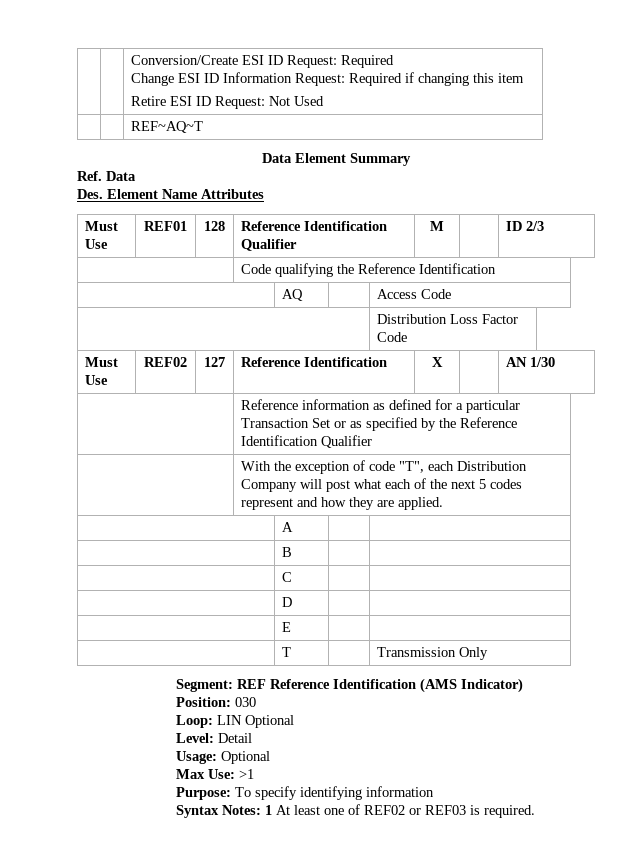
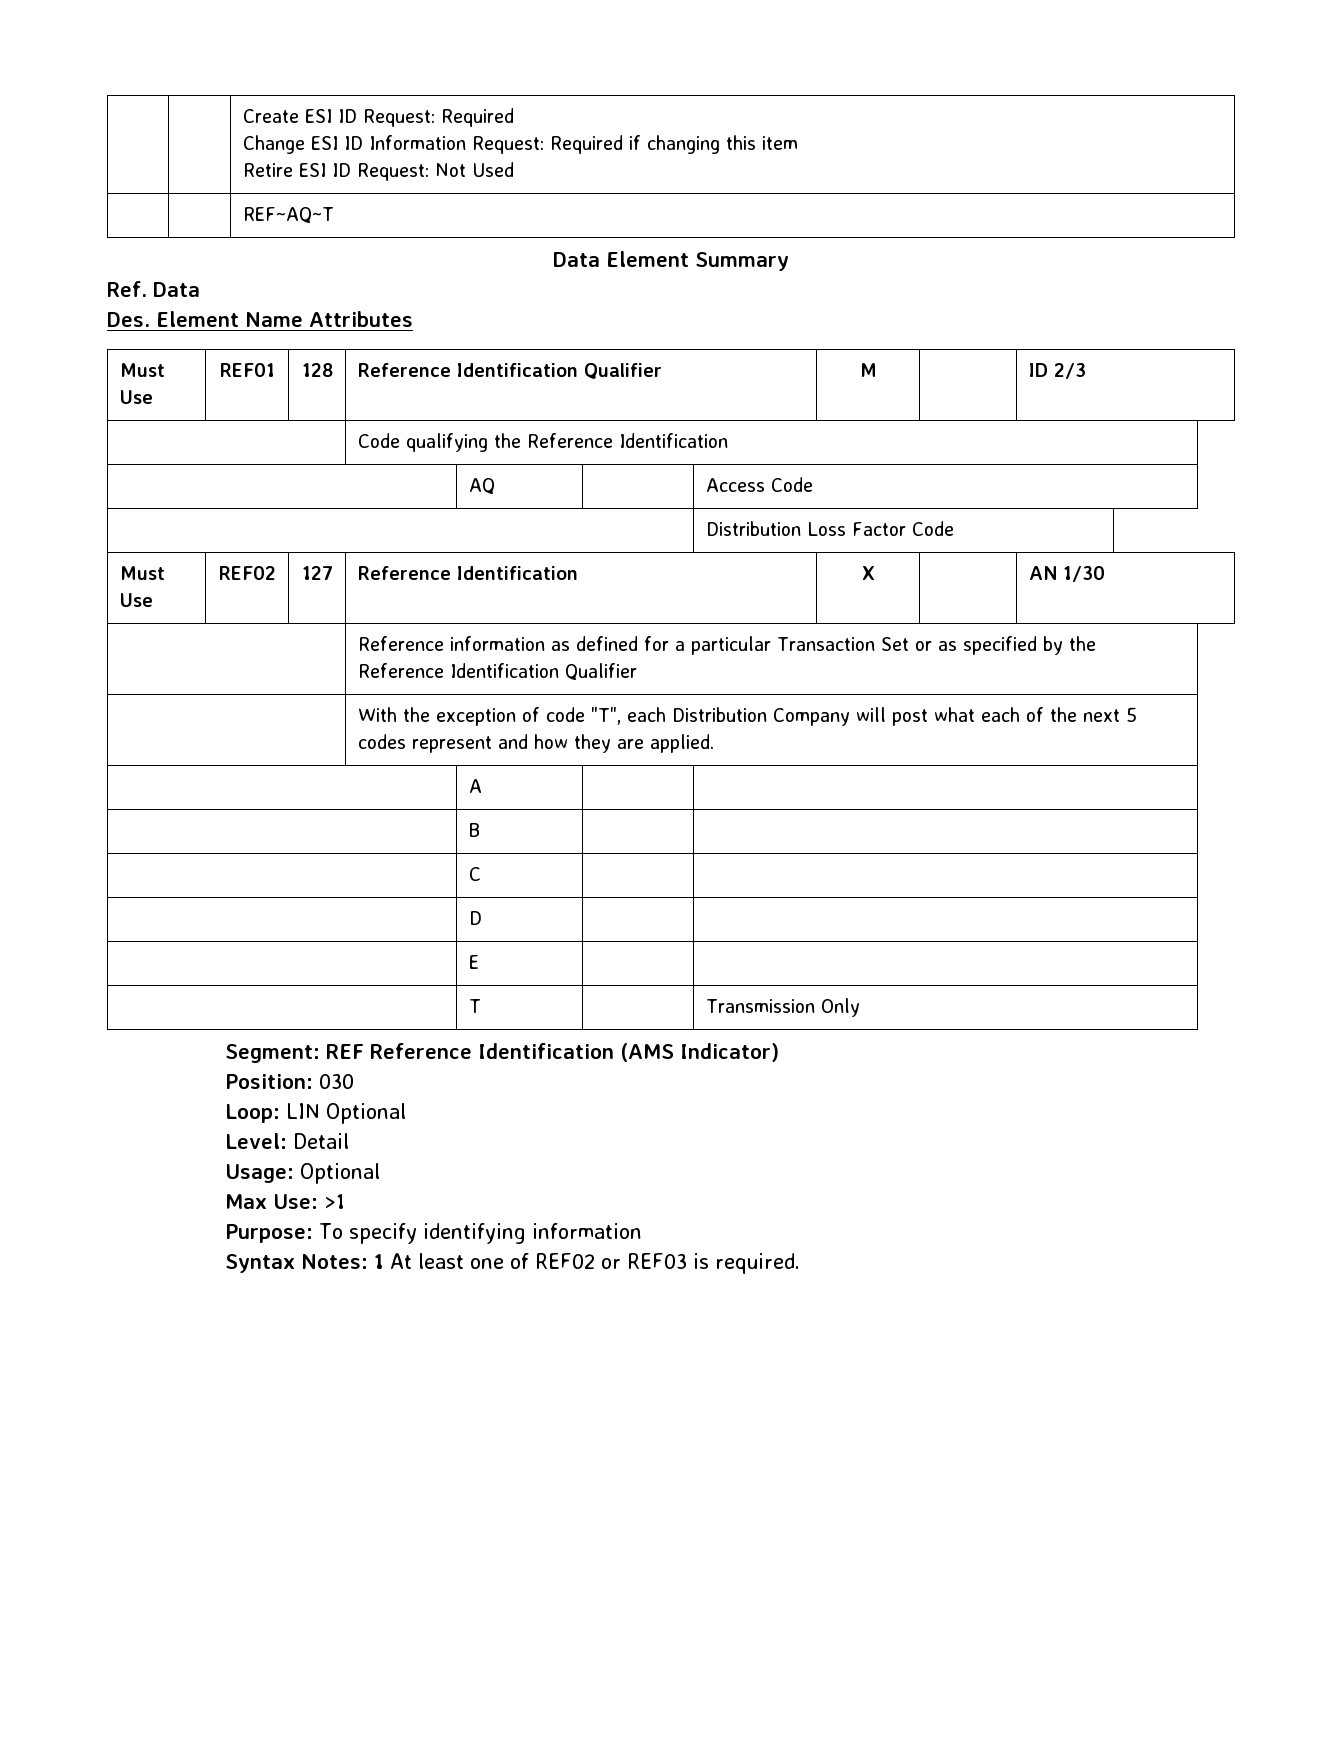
[130,55,238,65] | | Conversion/Create -> [242,109,299,123] | | Create

